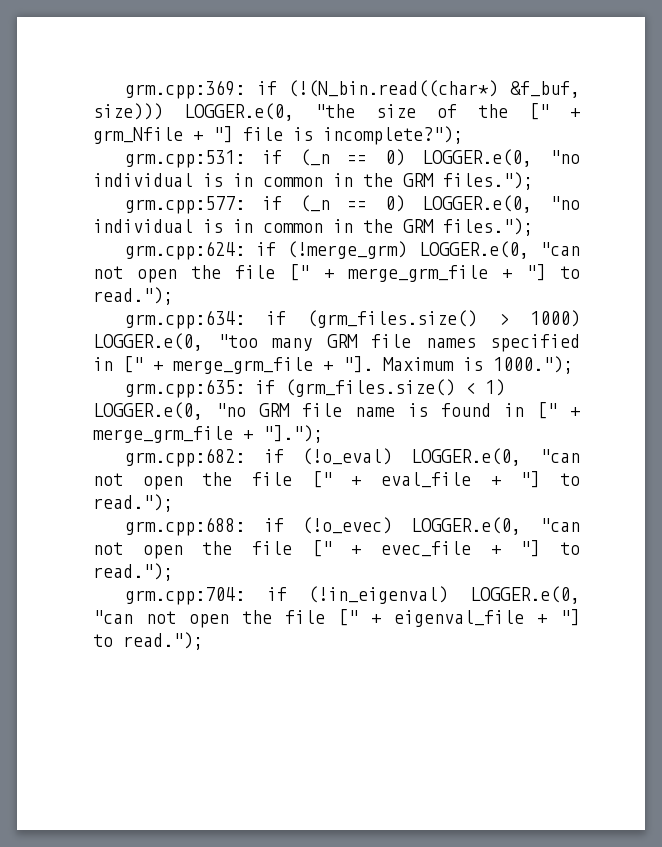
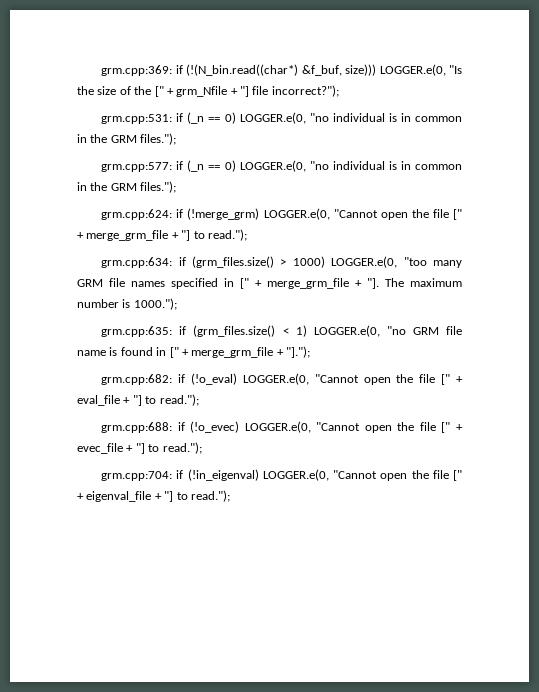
[315,104,355,118] "the -> [448,65,462,74] [77,86,94,95] "Is the
[293,126,463,145] is incomplete?"); -> [271,85,339,97] incorrect?");
[540,242,580,256] [93,266,123,279] "can not -> [333,209,378,218] "Cannot
[383,357,454,371] Maximum -> [385,278,462,287] [77,299,119,308] The maximum number
[540,449,580,463] [93,473,123,486] "can not -> [314,374,359,383] "Cannot
[540,518,580,532] [93,542,123,555] "can not -> [316,422,361,431] "Cannot
[93,610,176,624] "can not -> [333,470,378,479] "Cannot

